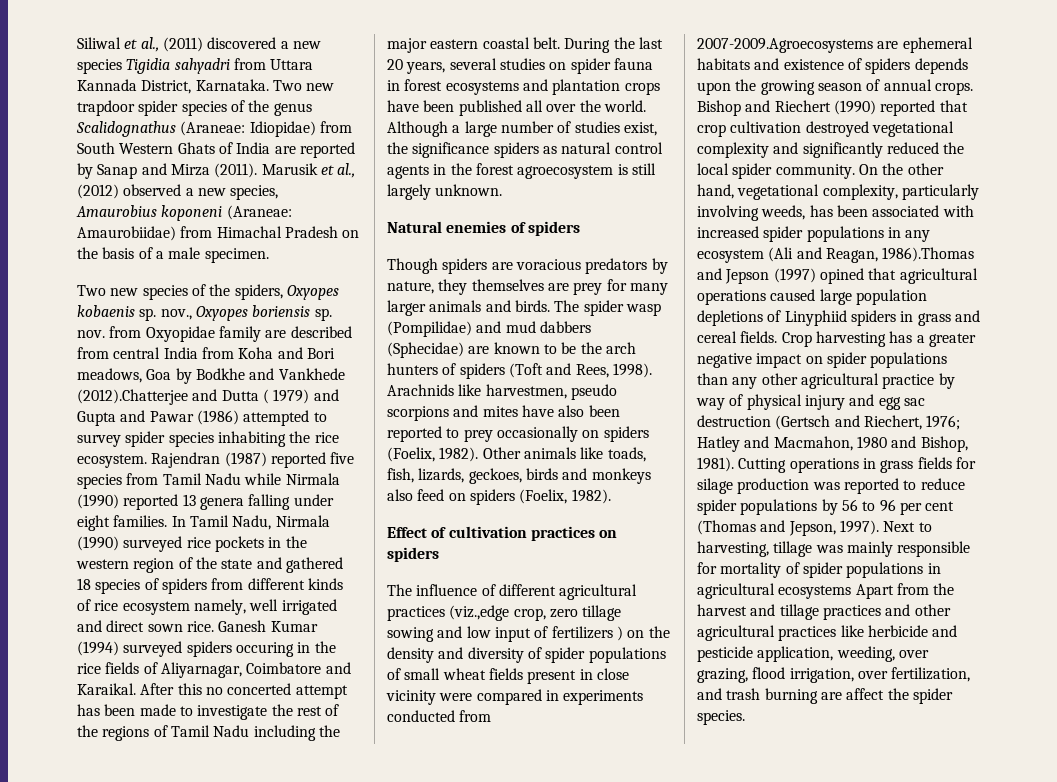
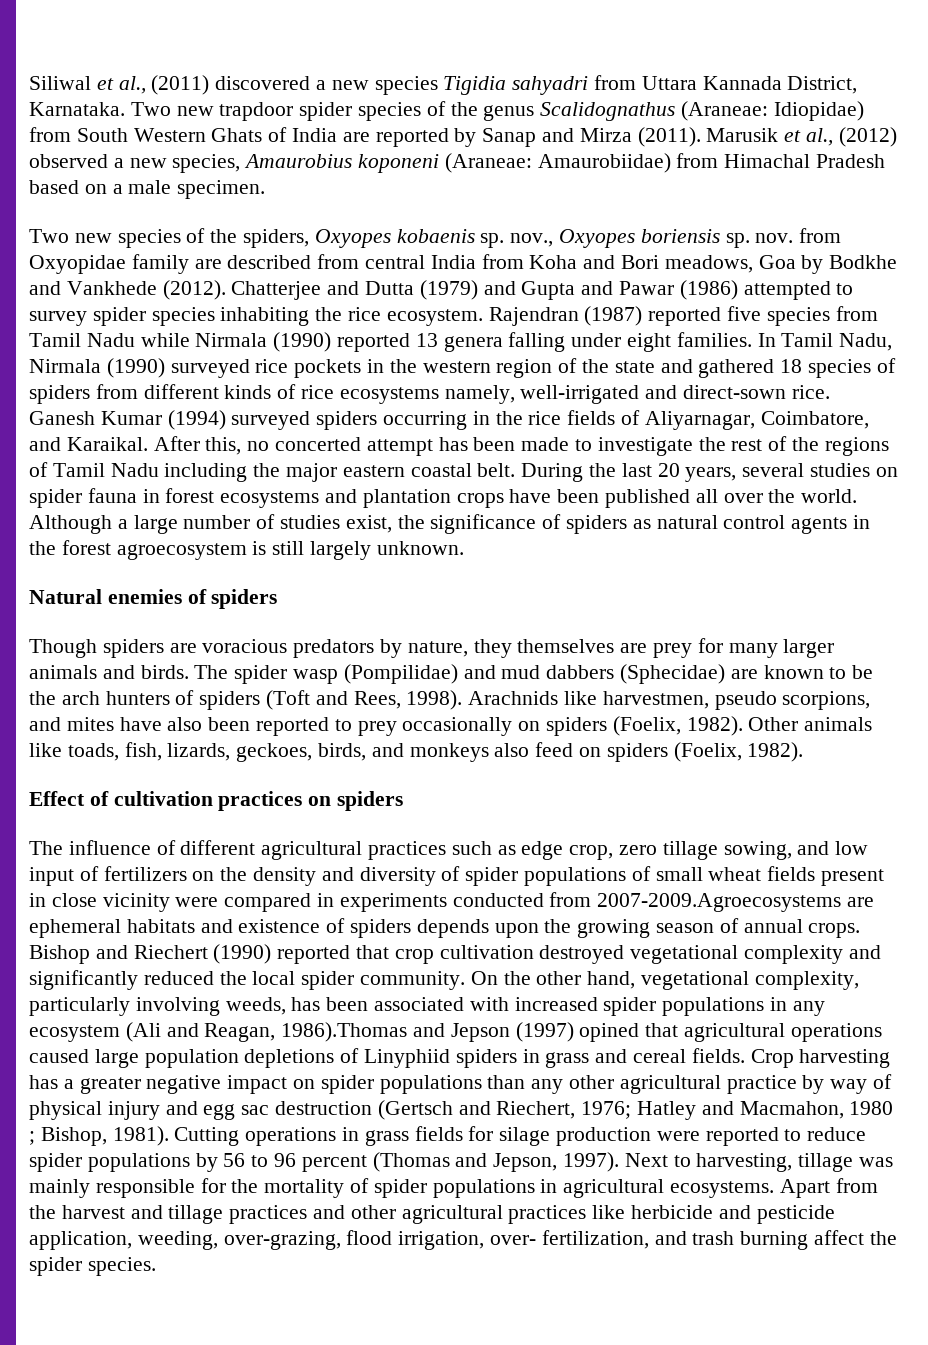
[342,230,360,238] [77,247,153,259] on the basis of -> [29,180,107,194] based on
[77,389,310,405] (2012).Chatterjee and Dutta ( 1979) -> [162,280,478,300] (2012). Chatterjee and Dutta (1979)
[122,599,337,615] [77,620,183,632] ecosystem namely, well irrigated and direct sown -> [339,385,787,404] ecosystems namely, well-irrigated and direct-sown
[235,642,294,657] occuring -> [383,411,468,430] occurring
[246,662,322,674] Coimbatore -> [760,411,869,429] Coimbatore,
[177,683,202,695] this -> [205,437,242,455] this,
(490, 150) none -> [542,514,562,529] of
[387,406,449,421] scorpions -> [782,691,871,710] scorpions,
[525,468,558,480] birds -> [318,743,367,761] birds,
[449,605,510,621] (viz.,edge -> [451,841,564,860] such as edge
[387,627,434,642] sowing -> [723,841,792,860] sowing,
[616,626,623,641] ) -> (187, 873) none
[891,436,917,448] and -> [29,1131,35,1145] ;
[812,482,840,490] was -> [656,1131,700,1141] were
[899,501,955,515] per cent -> [301,1155,367,1172] percent
(717, 568) none -> [231,1179,259,1193] the
[778,585,852,599] ecosystems -> [670,1181,775,1198] ecosystems.
[898,650,929,658] [697,668,748,683] over grazing, -> [223,1231,341,1250] over-grazing,
[857,671,888,679] over -> [490,1235,537,1245] over-
[820,692,842,700] are -> (809, 1240) none

